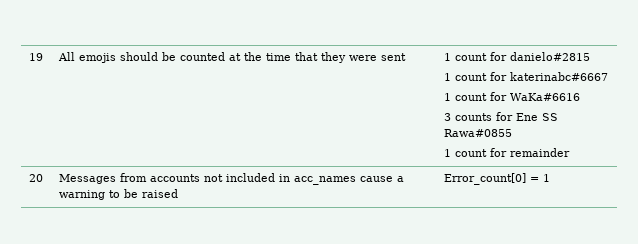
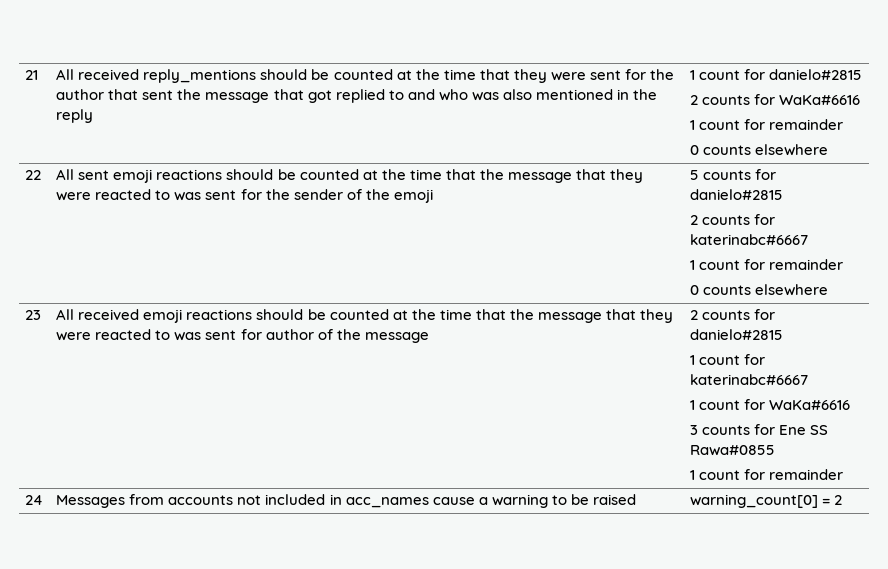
[28,53,43,61] [57,52,116,63] 19 | All emojis -> [25,70,39,80] [56,69,257,83] 21 | All received reply_mentions
[443,53,487,61] | 1 count -> [624,69,674,80] [56,89,658,103] [56,109,94,123] [690,69,863,80] [690,94,861,105] [690,119,844,130] [690,144,829,156] [25,170,42,180] [56,169,643,183] [56,189,433,203] [690,169,777,180] [690,189,784,200] [690,214,776,225] [690,234,809,245] [690,259,844,270] [690,284,829,296] [25,310,42,320] [56,309,673,323] [56,329,429,343] [690,310,751,320] for the author that sent the message that got replied to and who was also mentioned in the reply | 1 count for danielo#2815 // 2 counts for WaKa#6616 // 1 count for remainder // 0 counts elsewhere // 22 | All sent emoji reactions should be counted at the time that the message that they were reacted to was sent for the sender of the emoji | 5 counts for danielo#2815 // 2 counts for katerinabc#6667 // 1 count for remainder // 0 counts elsewhere // 23 | All received emoji reactions should be counted at the time that the message that they were reacted to was sent for author of the message | 2 counts
[28,174,43,182] 20 -> [25,495,44,505] 24
[443,173,550,185] Error_count[0] = 1 -> [690,494,843,508] warning_count[0] = 2

